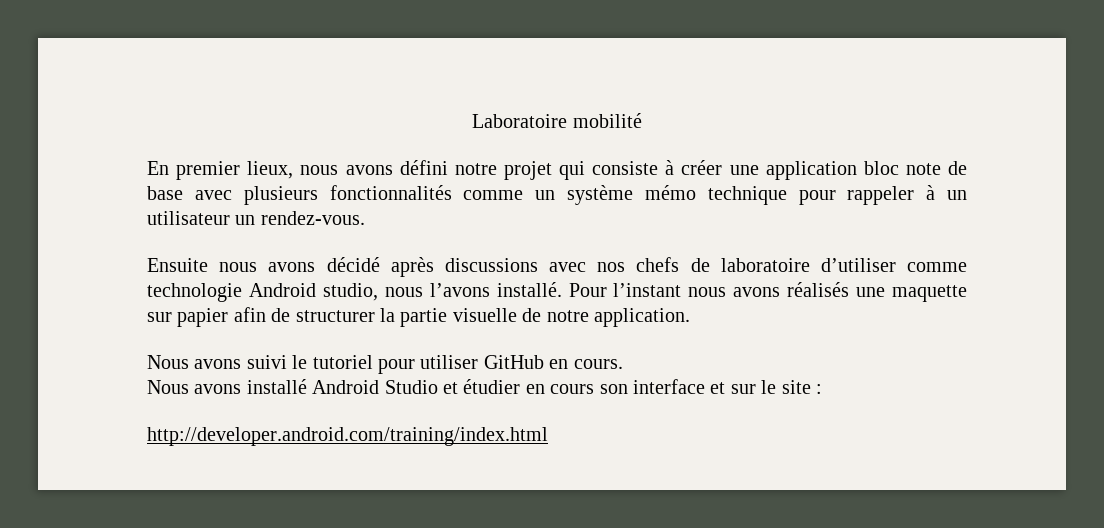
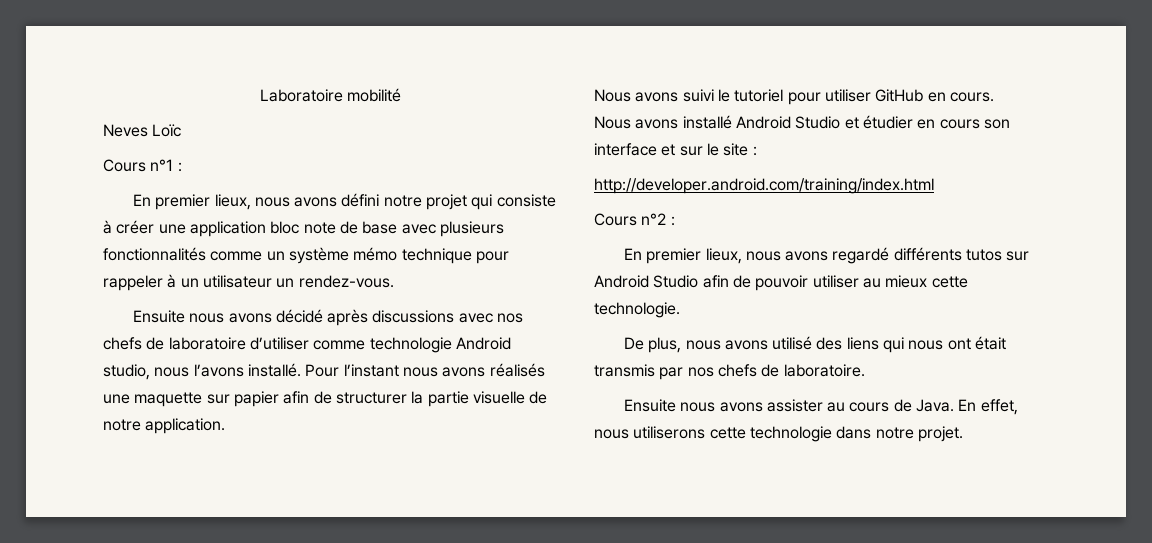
(642, 120) none -> [103,124,182,137] [103,159,182,172] // Neves Loïc // Cours n°1 :
(548, 436) none -> [594,213,675,226] [623,247,1030,264] [594,275,968,291] [594,302,680,318] [623,336,1007,353] [594,364,865,380] [623,399,1018,415] [594,426,963,442] // Cours n°2 : // En premier lieux, nous avons regardé différents tutos sur Android Studio afin de pouvoir utiliser au mieux cette technologie. // De plus, nous avons utilisé des liens qui nous ont était transmis par nos chefs de laboratoire. // Ensuite nous avons assister au cours de Java. En effet, nous utiliserons cette technologie dans notre projet.

